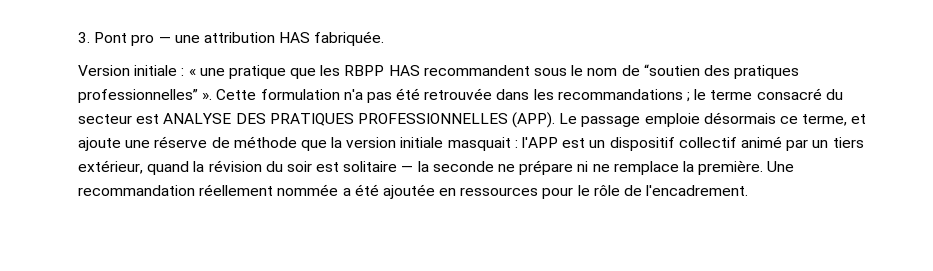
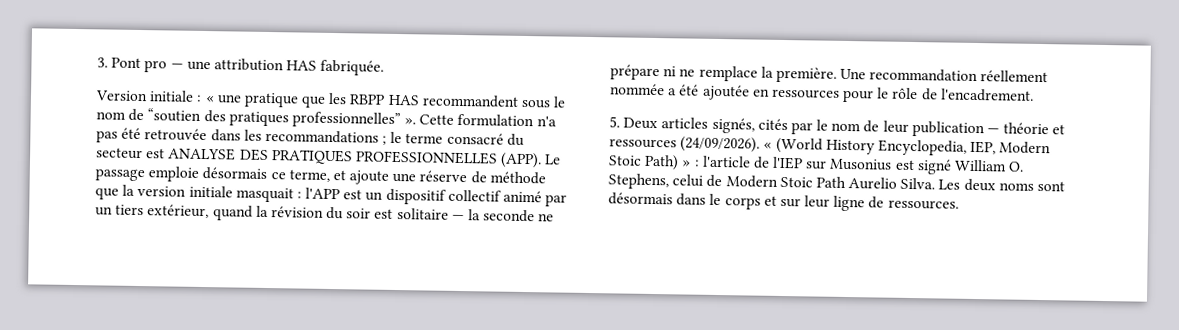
(749, 190) none -> [609,116,1066,138] [609,136,1052,156] [608,154,1025,175] [608,173,1066,192] [608,192,959,212] // 5. Deux articles signés, cités par le nom de leur publication — théorie et ressources (24/09/2026). « (World History Encyclopedia, IEP, Modern Stoic Path) » : l'article de l'IEP sur Musonius est signé William O. Stephens, celui de Modern Stoic Path Aurelio Silva. Les deux noms sont désormais dans le corps et sur leur ligne de ressources.

